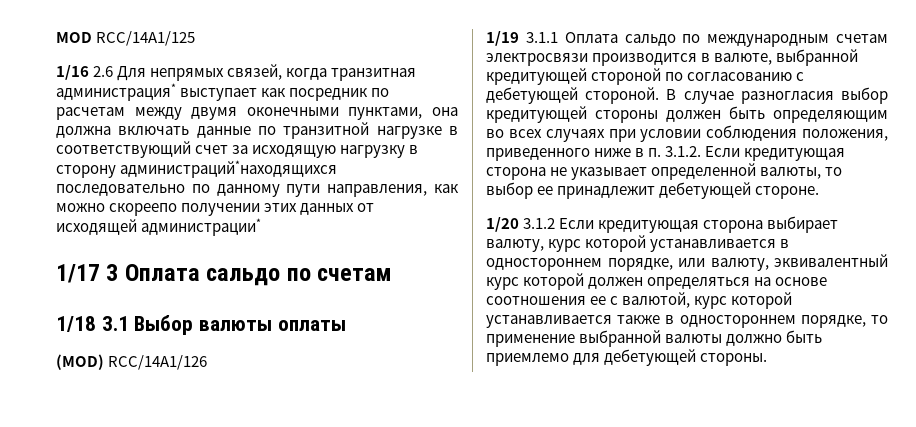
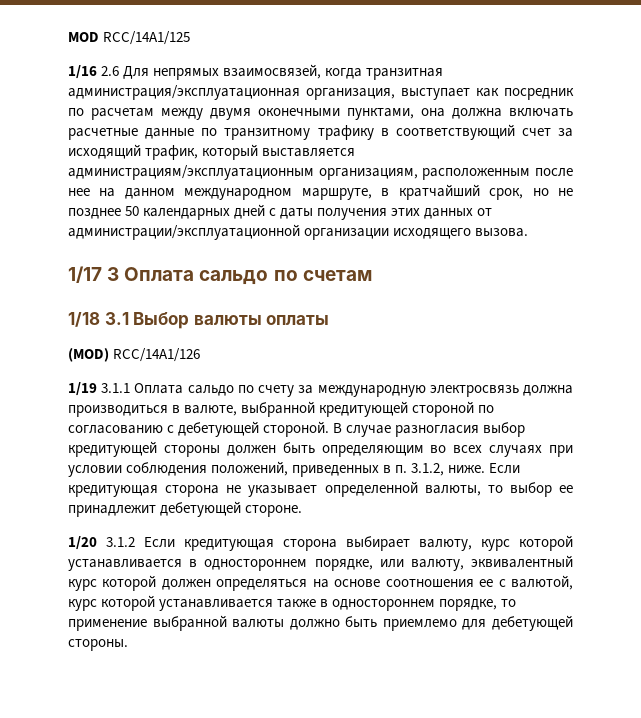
[227,64,283,80] связей, -> [223,64,322,79] взаимосвязей,
[56,83,176,101] администрация* -> [68,85,395,100] администрация/эксплуатационная организация,
(190, 130) none -> [68,128,138,140] расчетные
[283,122,442,139] транзитной нагрузке -> [224,125,374,140] транзитному трафику
[252,145,419,158] [56,160,338,178] [56,184,460,197] [56,203,375,216] [56,218,262,236] исходящую нагрузку в сторону администраций*находящихся последовательно по данному пути направления, как можно скореепо получении этих данных от исходящей администрации* -> [68,144,356,160] [68,165,573,180] [68,184,573,200] [68,204,493,220] [68,224,529,240] исходящий трафик, который выставляется администрациям/эксплуатационным организациям, расположенным после нее на данном международном маршруте, в кратчайший срок, но не позднее 50 календарных дней с даты получения этих данных от администрации/эксплуатационной организации исходящего вызова.
[707,34,888,47] [486,53,698,66] международным счетам электросвязи производится -> [258,385,573,397] [68,405,168,417] счету за международную электросвязь должна производиться
[802,129,888,141] [486,146,702,161] положения, приведенного ниже в п. 3.1.2. -> [211,461,486,477] положений, приведенных в п. 3.1.2, ниже.

